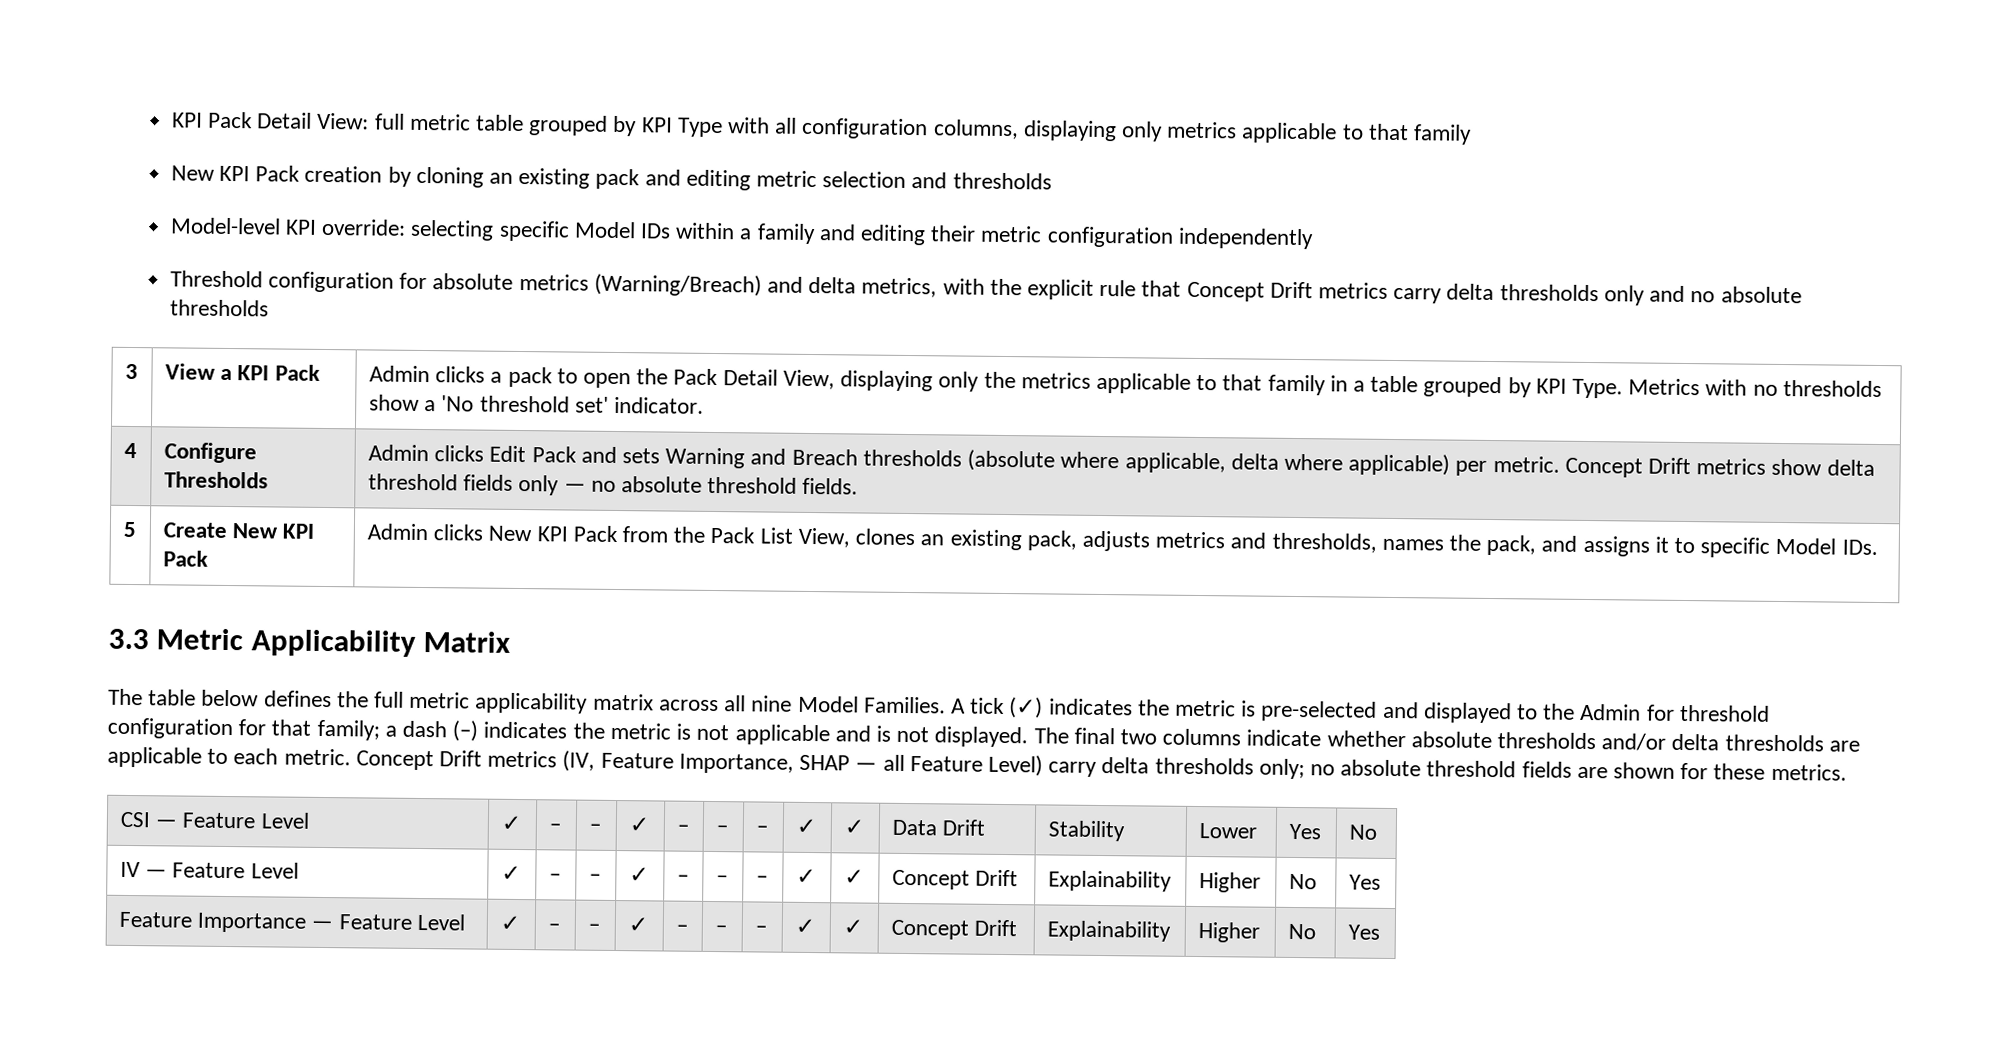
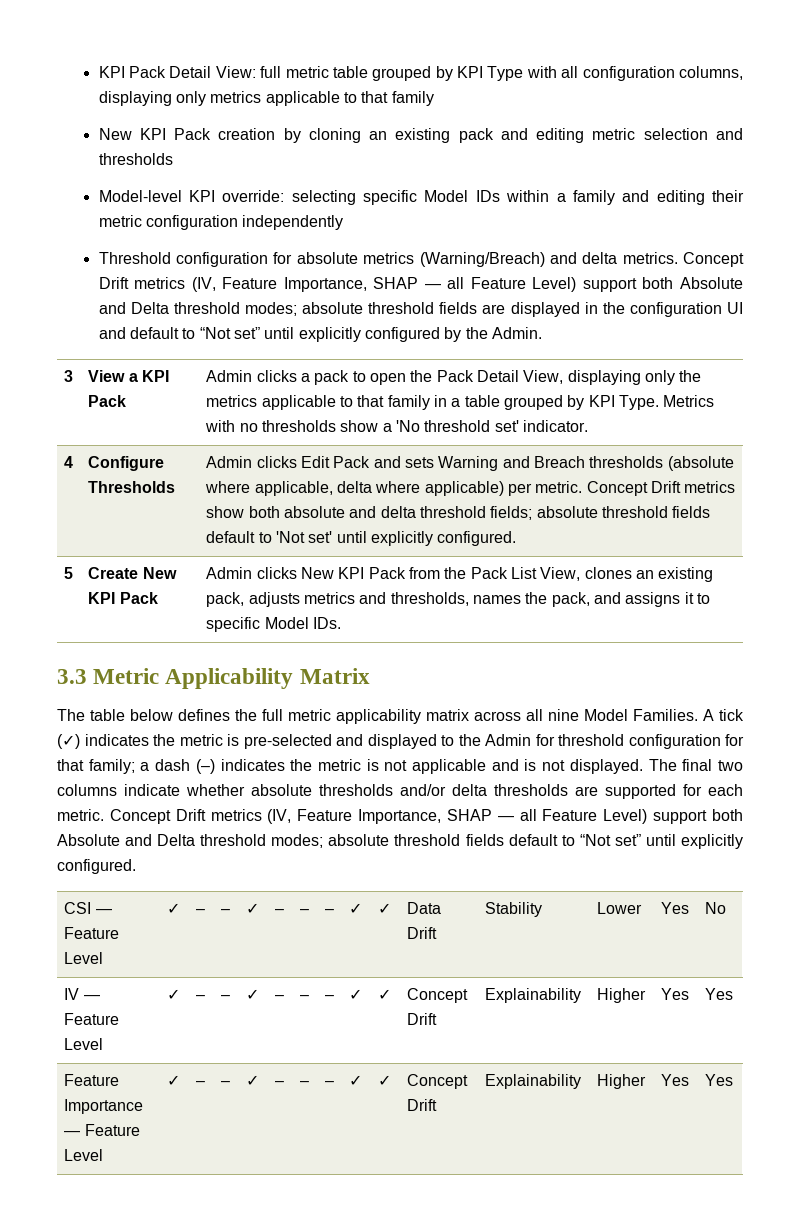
[861,277,1802,306] [169,299,269,317] metrics, with the explicit rule that Concept Drift metrics carry delta thresholds only and no absolute thresholds -> [622,252,744,267] [98,277,743,292] [98,302,743,317] [98,327,542,342] metrics. Concept Drift metrics (IV, Feature Importance, SHAP — all Feature Level) support both Absolute and Delta threshold modes; absolute threshold fields are displayed in the configuration UI and default to “Not set” until explicitly configured by the Admin.
[1826,459,1875,476] [367,473,859,496] delta threshold fields only — no absolute threshold fields. -> [248,506,711,520] [206,531,517,546] both absolute and delta threshold fields; absolute threshold fields default to 'Not set' until explicitly configured.
[107,746,229,768] applicable to -> [605,784,702,799] supported for
[1048,757,1847,781] carry delta thresholds only; no absolute threshold fields are shown for these metrics. -> [653,809,743,824] [57,834,744,849] [57,859,136,874] support both Absolute and Delta threshold modes; absolute threshold fields default to “Not set” until explicitly configured.
[1288,873,1317,890] No -> [661,988,690,1000] Yes
[1287,923,1316,940] No -> [661,1074,690,1086] Yes

